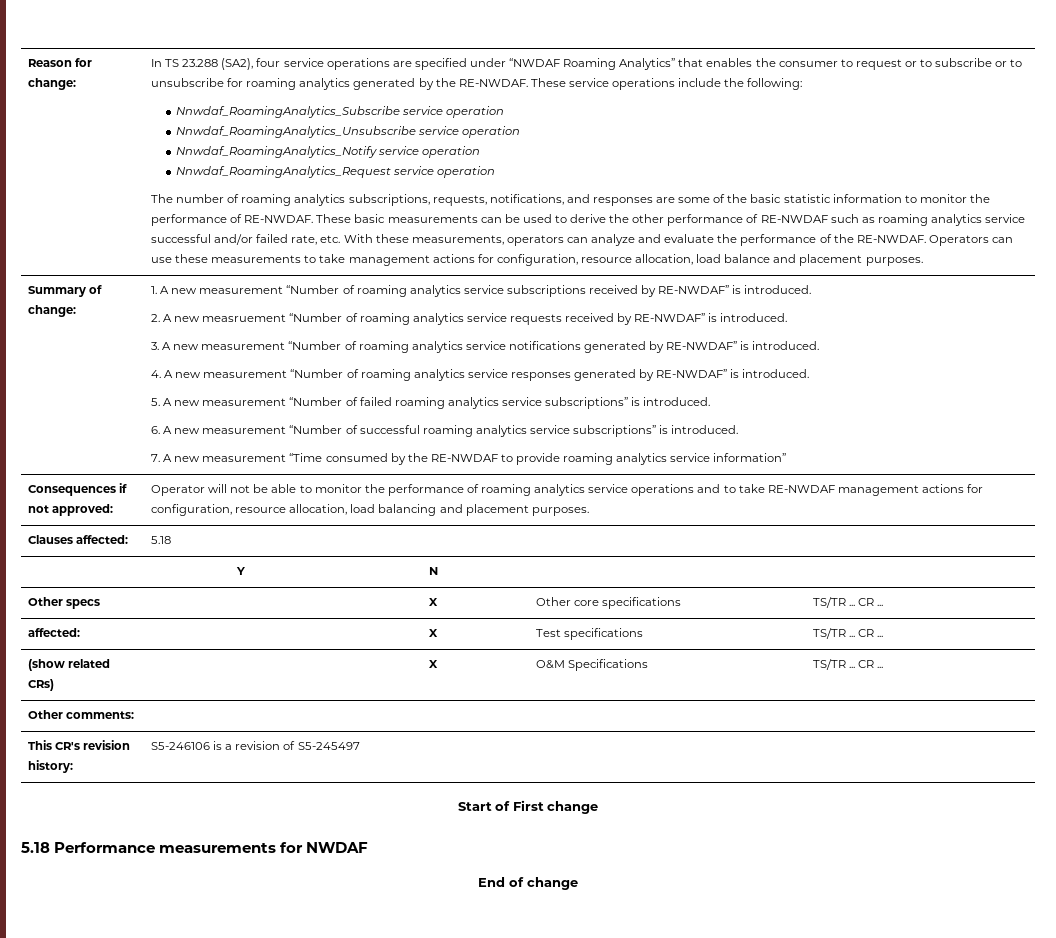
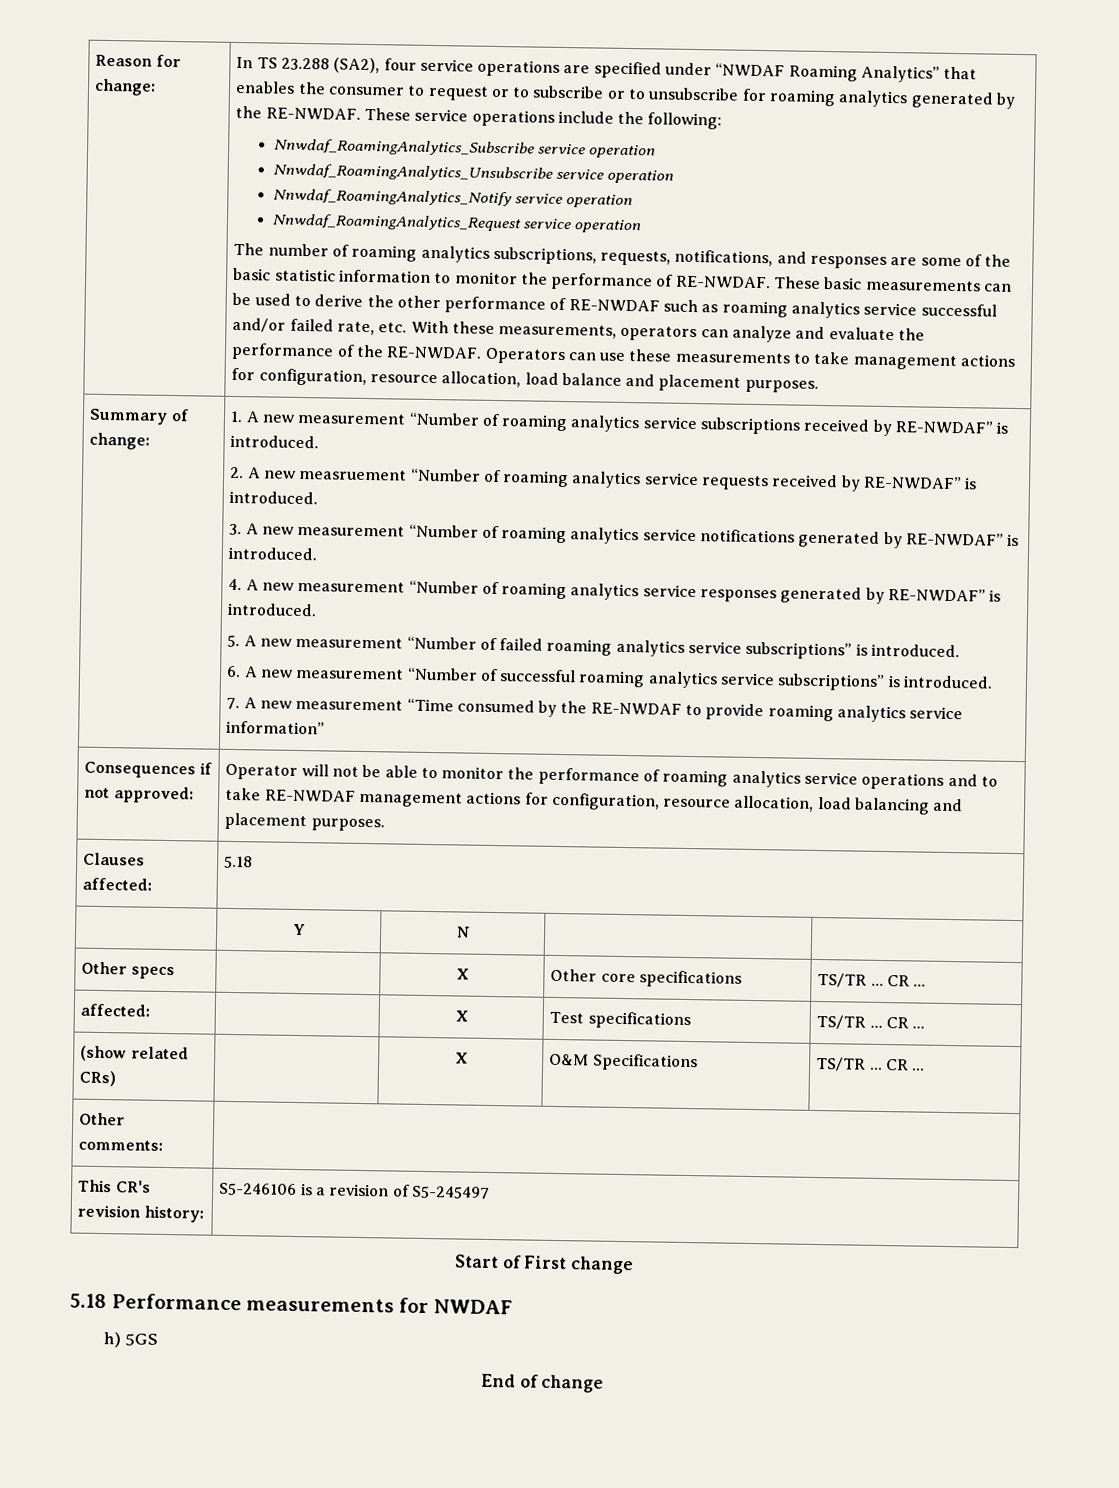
(369, 847) none -> [102,1332,158,1348] // h) 5GS

